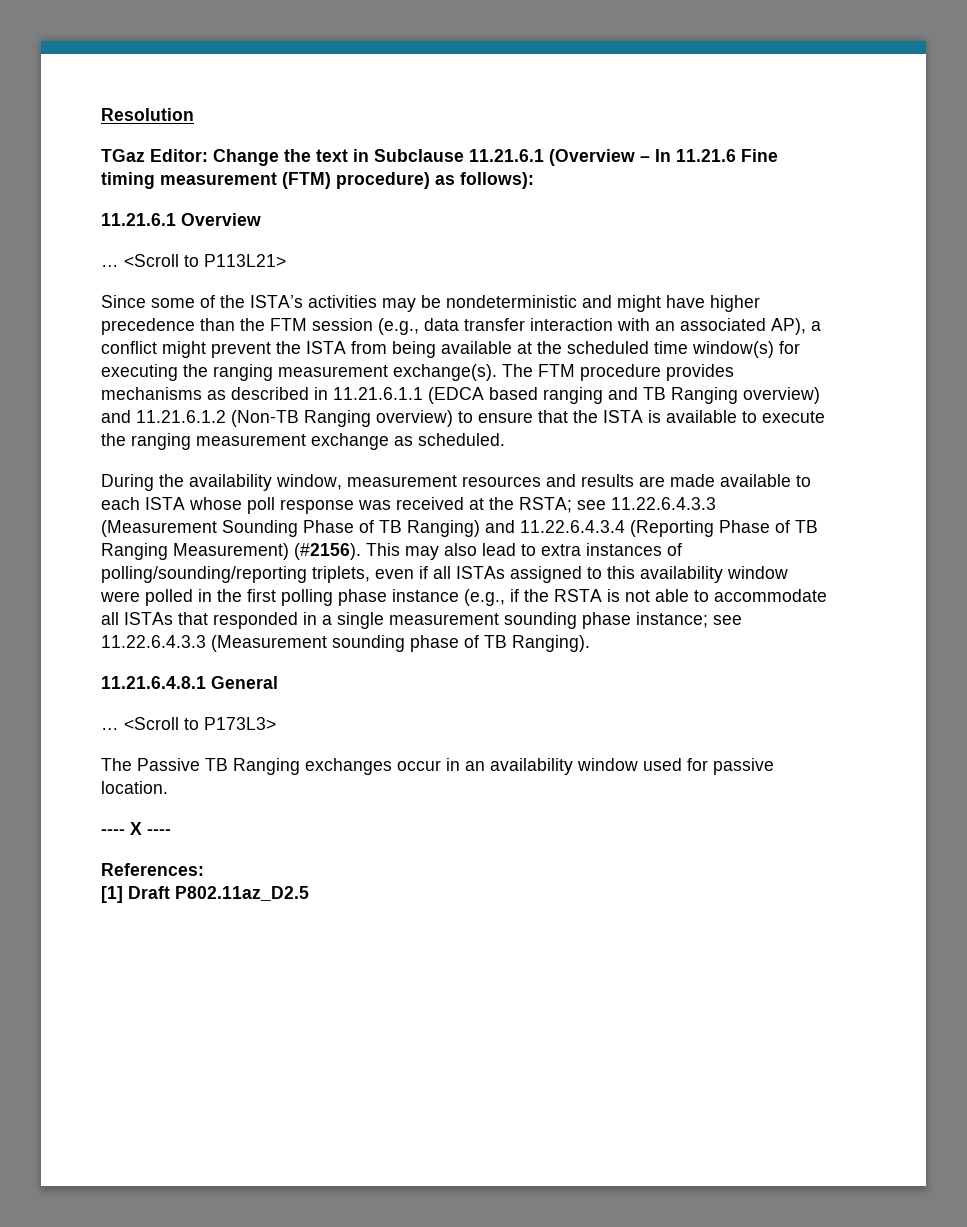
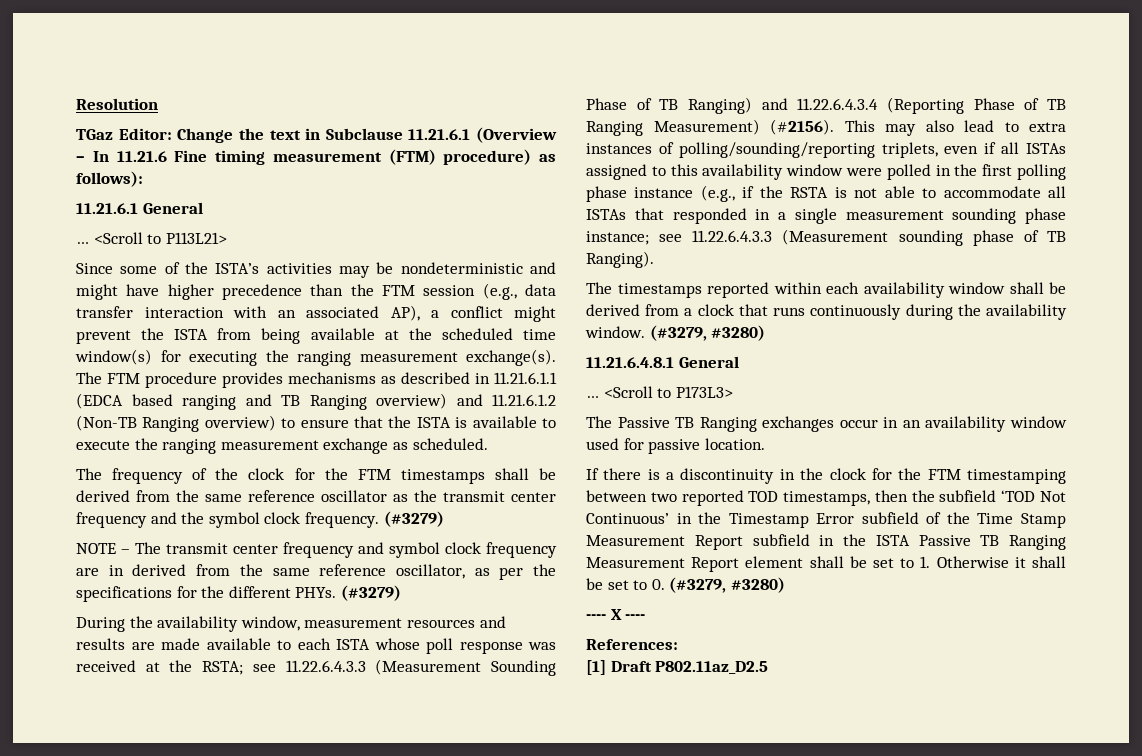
[181,213,261,226] Overview -> [142,202,203,214] General
(505, 439) none -> [76,468,556,484] [76,490,556,502] [76,511,444,528] [76,542,557,558] [76,564,556,580] [76,585,401,602] // The frequency of the clock for the FTM timestamps shall be derived from the same reference oscillator as the transmit center frequency and the symbol clock frequency. (#3279) // NOTE – The transmit center frequency and symbol clock frequency are in derived from the same reference oscillator, as per the specifications for the different PHYs. (#3279)
(590, 643) none -> [586,282,1066,298] [586,304,1067,320] [585,325,766,341] // The timestamps reported within each availability window shall be derived from a clock that runs continuously during the availability window. (#3279, #3280)
(168, 787) none -> [586,468,1066,484] [586,490,1066,506] [586,512,1066,528] [586,534,1066,550] [586,556,1066,572] [586,577,785,593] // If there is a discontinuity in the clock for the FTM timestamping between two reported TOD timestamps, then the subfield ‘TOD Not Continuous’ in the Timestamp Error subfield of the Time Stamp Measurement Report subfield in the ISTA Passive TB Ranging Measurement Report element shall be set to 1. Otherwise it shall be set to 0. (#3279, #3280)

